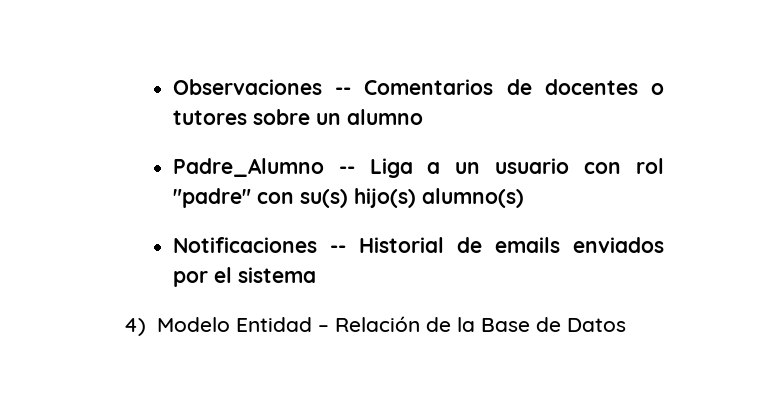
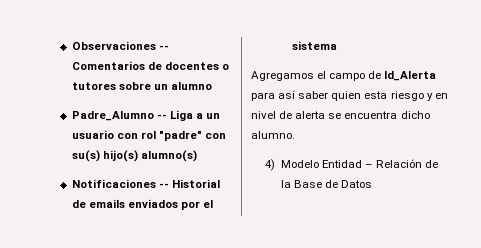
(316, 275) none -> [251,71,437,81] [251,90,448,101] [251,111,430,119] [251,131,295,139] // Agregamos el campo de Id_Alerta para así saber quien esta riesgo y en nivel de alerta se encuentra dicho alumno.

